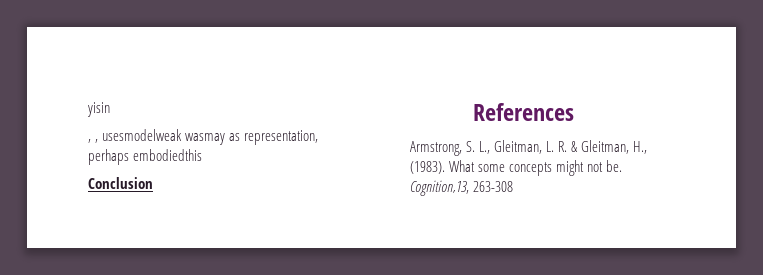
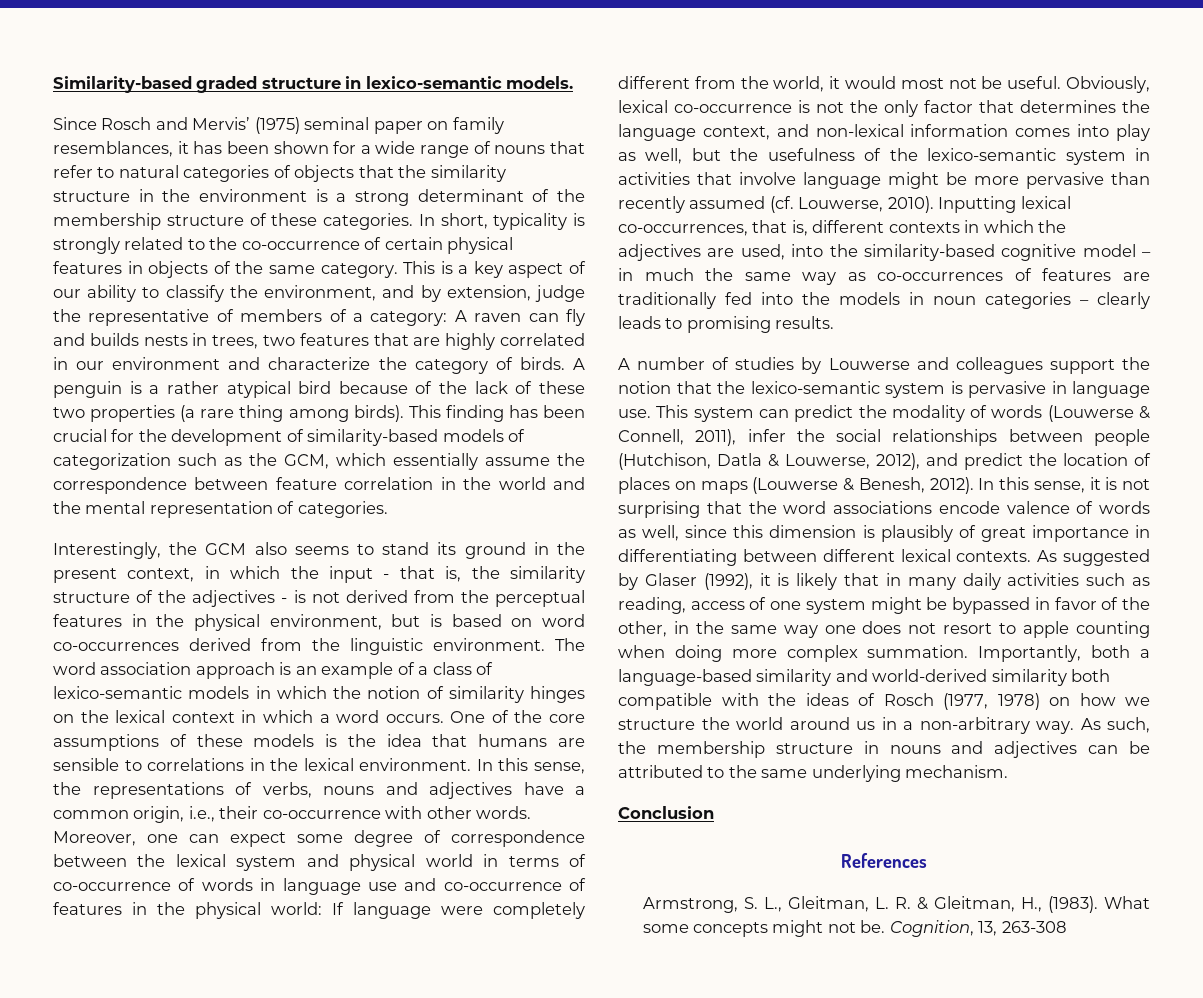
[87,102,110,117] [88,129,319,145] [88,149,203,165] yisin // , , usesmodelweak wasmay as representation, perhaps embodiedthis -> [53,76,574,93] [53,117,504,134] [53,141,585,158] [53,165,506,182] [53,189,586,206] [53,213,585,230] [53,237,514,254] [53,261,586,278] [53,285,585,302] [53,309,585,326] [53,333,586,350] [53,357,585,374] [53,381,585,398] [53,405,586,422] [53,429,526,446] [53,453,585,470] [53,477,585,494] [53,501,388,518] [53,542,585,559] [53,566,585,583] [53,590,586,607] [53,614,585,631] [53,638,585,655] [53,662,494,679] [53,686,585,703] [53,710,585,723] [53,734,585,751] [53,758,585,774] [53,782,585,799] [53,806,532,823] [53,830,585,847] [53,854,587,871] [53,878,586,895] [53,902,585,919] [618,76,1150,93] [618,100,1150,117] [618,124,1150,141] [618,148,1150,165] [618,172,1150,189] [618,196,1071,213] [618,220,1067,236] [618,244,1151,261] [618,268,1150,285] [618,292,1150,309] [618,316,835,333] [618,357,1150,374] [618,381,1150,398] [618,405,1150,422] [618,429,1150,446] [618,453,1151,470] [618,477,1150,494] [618,501,1150,518] [618,525,1150,542] [618,549,1150,566] [618,573,1150,590] [618,597,1150,614] [618,621,1150,638] [618,645,1150,662] [618,669,1111,686] [618,693,1150,710] [618,717,1150,734] [618,741,1150,758] [618,765,1009,782] Similarity-based graded structure in lexico-semantic models. // Since Rosch and Mervis’ (1975) seminal paper on family resemblances, it has been shown for a wide range of nouns that refer to natural categories of objects that the similarity structure in the environment is a strong determinant of the membership structure of these categories. In short, typicality is strongly related to the co-occurrence of certain physical features in objects of the same category. This is a key aspect of our ability to classify the environment, and by extension, judge the representative of members of a category: A raven can fly and builds nests in trees, two features that are highly correlated in our environment and characterize the category of birds. A penguin is a rather atypical bird because of the lack of these two properties (a rare thing among birds). This finding has been crucial for the development of similarity-based models of categorization such as the GCM, which essentially assume the correspondence between feature correlation in the world and the mental representation of categories. // Interestingly, the GCM also seems to stand its ground in the present context, in which the input - that is, the similarity structure of the adjectives - is not derived from the perceptual features in the physical environment, but is based on word co-occurrences derived from the linguistic environment. The word association approach is an example of a class of lexico-semantic models in which the notion of similarity hinges on the lexical context in which a word occurs. One of the core assumptions of these models is the idea that humans are sensible to correlations in the lexical environment. In this sense, the representations of verbs, nouns and adjectives have a common origin, i.e., their co-occurrence with other words. Moreover, one can expect some degree of correspondence between the lexical system and physical world in terms of co-occurrence of words in language use and co-occurrence of features in the physical world: If language were completely different from the world, it would most not be useful. Obviously, lexical co-occurrence is not the only factor that determines the language context, and non-lexical information comes into play as well, but the usefulness of the lexico-semantic system in activities that involve language might be more pervasive than recently assumed (cf. Louwerse, 2010). Inputting lexical co-occurrences, that is, different contexts in which the adjectives are used, into the similarity-based cognitive model – in much the same way as co-occurrences of features are traditionally fed into the models in noun categories – clearly leads to promising results. // A number of studies by Louwerse and colleagues support the notion that the lexico-semantic system is pervasive in language use. This system can predict the modality of words (Louwerse & Connell, 2011), infer the social relationships between people (Hutchison, Datla & Louwerse, 2012), and predict the location of places on maps (Louwerse & Benesh, 2012). In this sense, it is not surprising that the word associations encode valence of words as well, since this dimension is plausibly of great importance in differentiating between different lexical contexts. As suggested by Glaser (1992), it is likely that in many daily activities such as reading, access of one system might be bypassed in favor of the other, in the same way one does not resort to apple counting when doing more complex summation. Importantly, both a language-based similarity and world-derived similarity both compatible with the ideas of Rosch (1977, 1978) on how we structure the world around us in a non-arbitrary way. As such, the membership structure in nouns and adjectives can be attributed to the same underlying mechanism.
[409,180,469,196] Cognition,13, -> [889,920,998,937] Cognition, 13,

